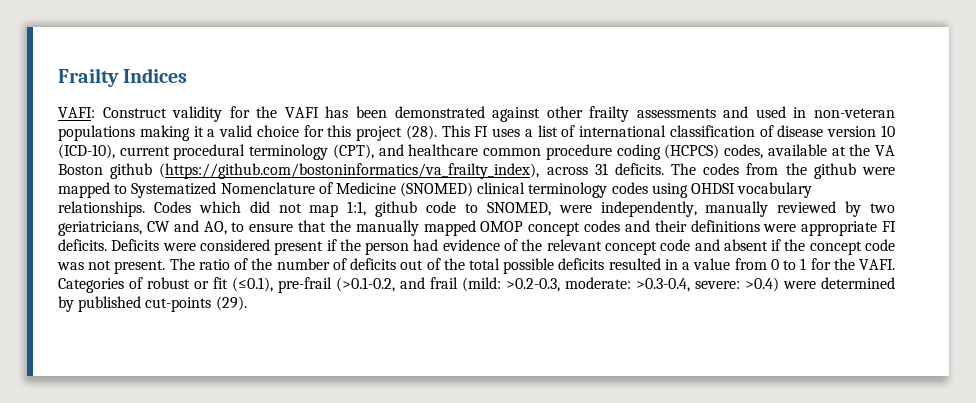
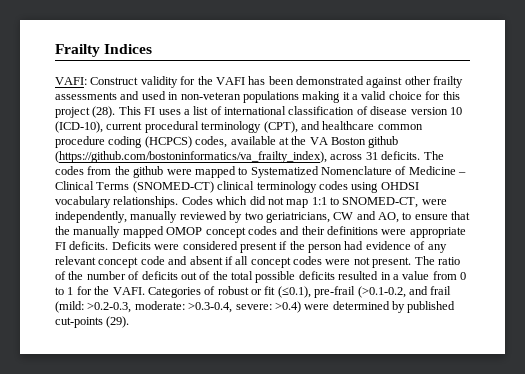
[400,182,474,197] (SNOMED) -> [458,172,467,175] [55,181,214,193] – Clinical Terms (SNOMED-CT)
[347,201,551,217] 1:1, github code to SNOMED, -> [311,197,419,208] 1:1 to SNOMED-CT,
[521,239,543,251] the -> [427,244,447,253] any
[784,239,895,255] [57,262,84,270] the concept code was -> [235,256,351,268] all concept codes were

